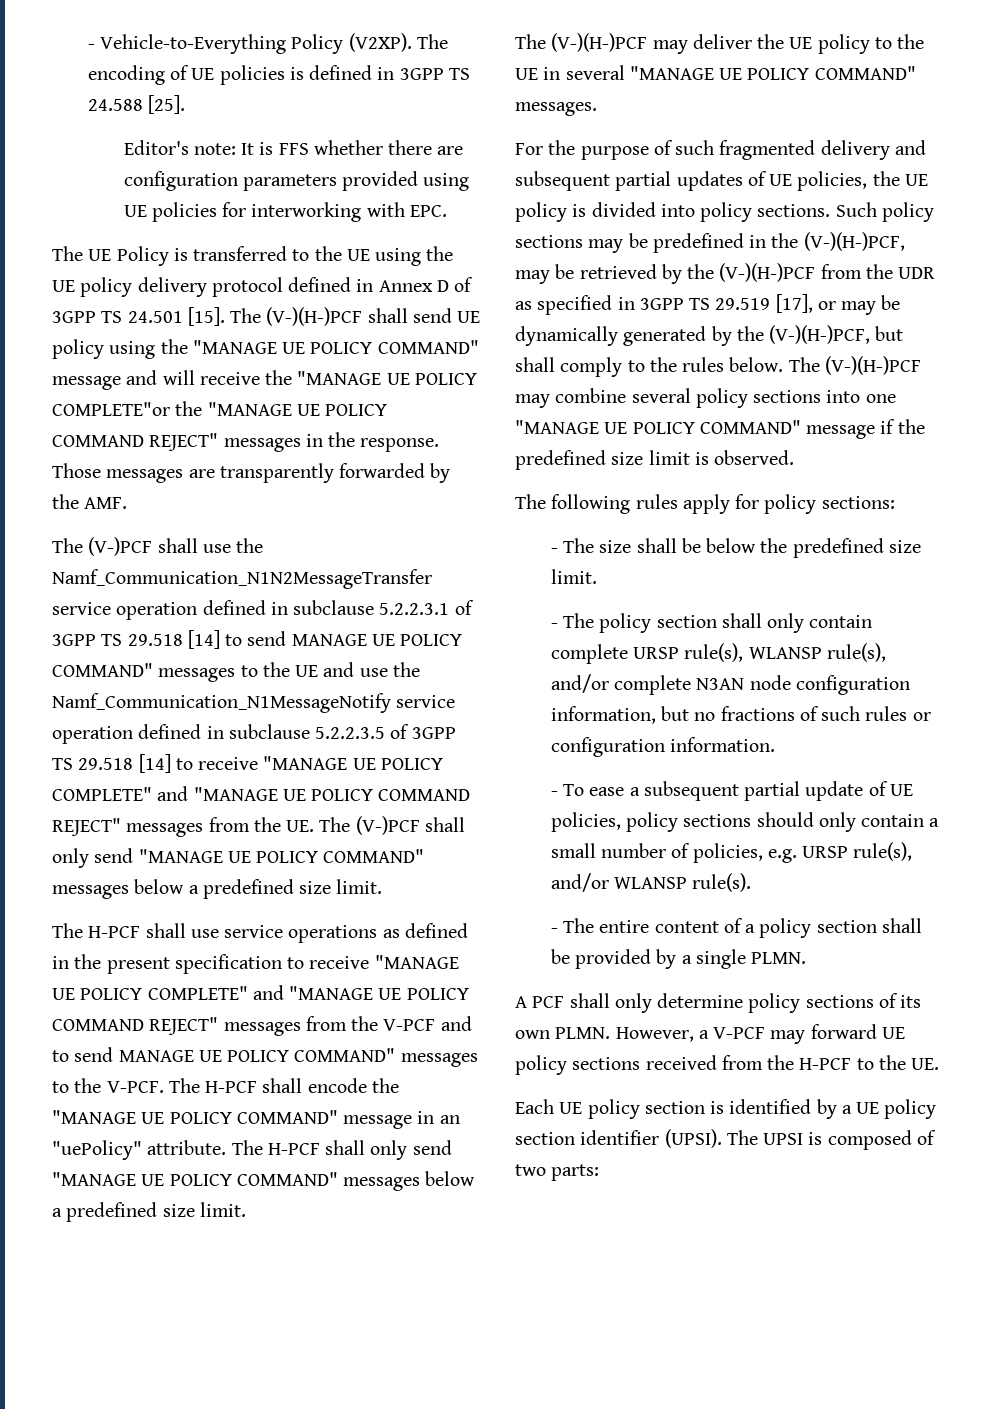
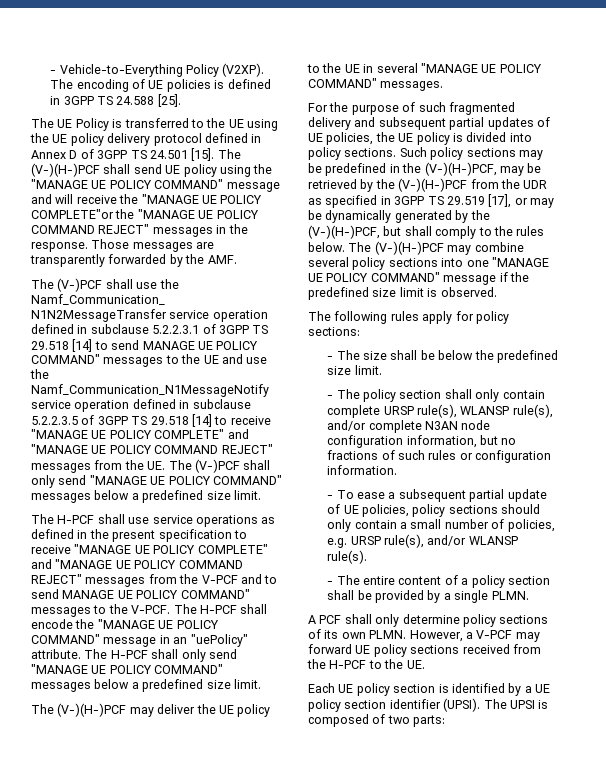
[123,140,464,155] [123,171,470,191] [123,202,447,222] // Editor's note: It is FFS whether there are configuration parameters provided using UE policies for interworking with EPC. -> (181, 100) none

